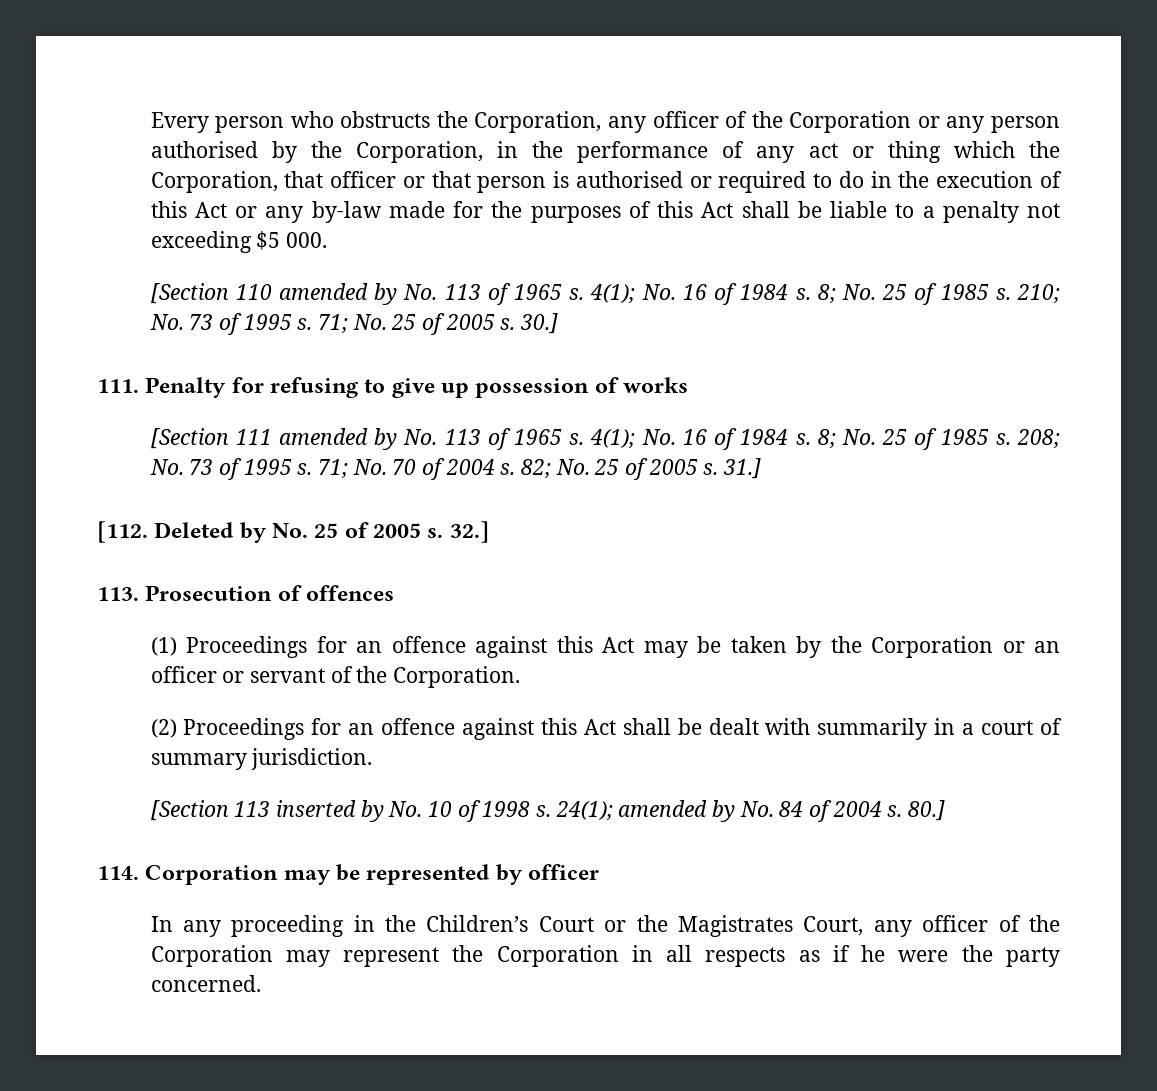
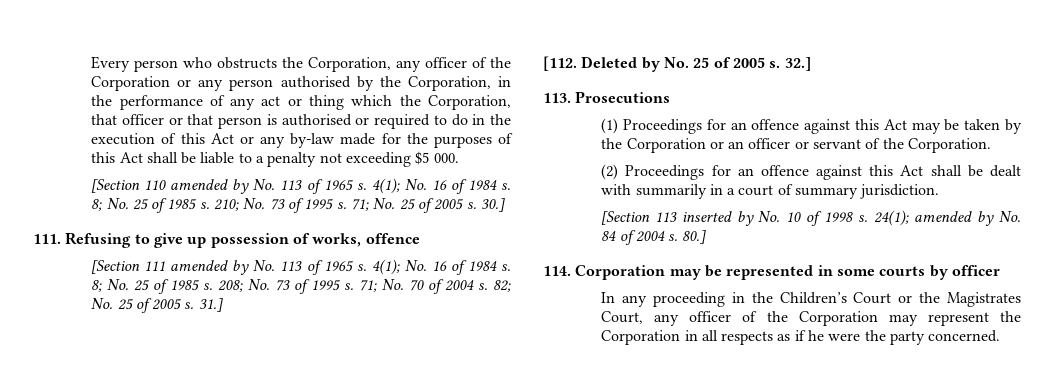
[145,377,359,398] Penalty for refusing -> [65,232,132,248] Refusing
[623,377,689,393] works -> [312,233,420,247] works, offence
[145,585,395,601] Prosecution of offences -> [575,91,671,103] Prosecutions
(490, 874) none -> [817,265,926,276] in some courts

